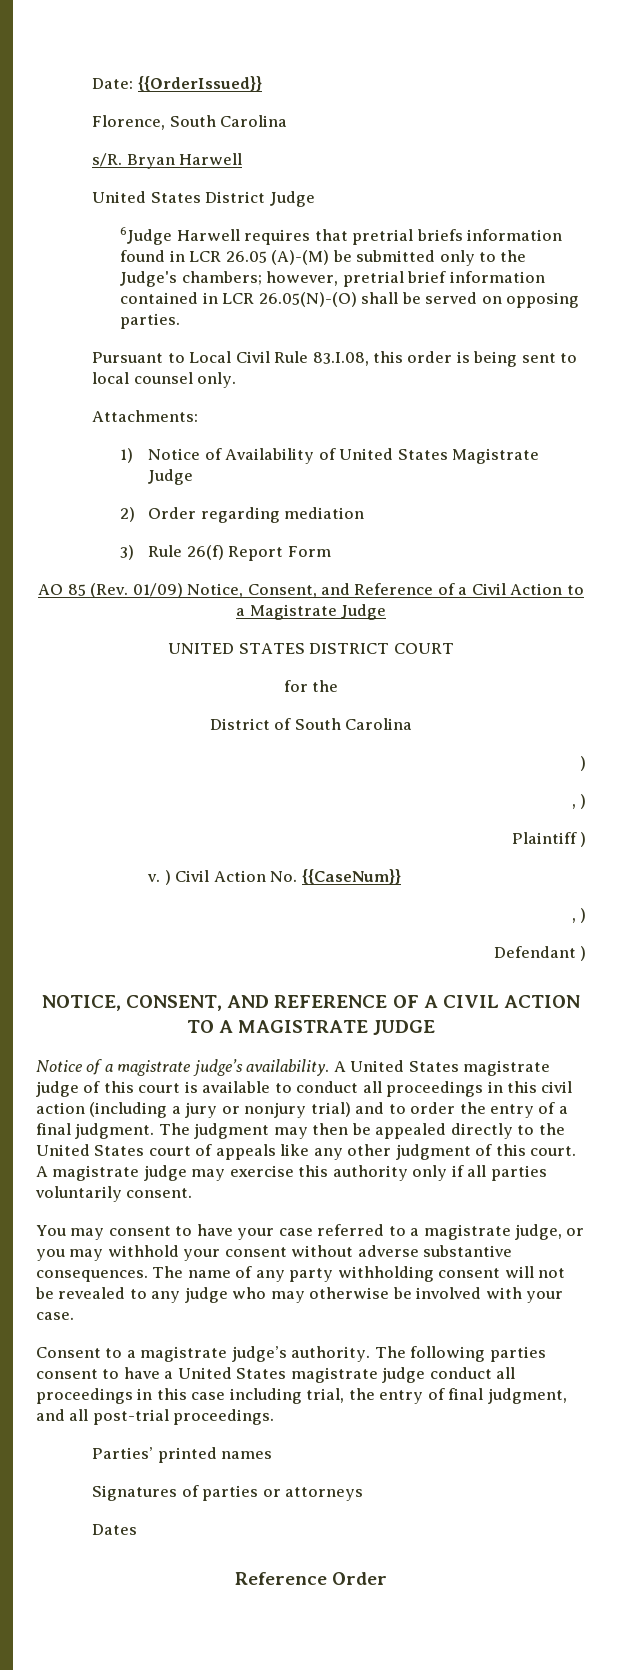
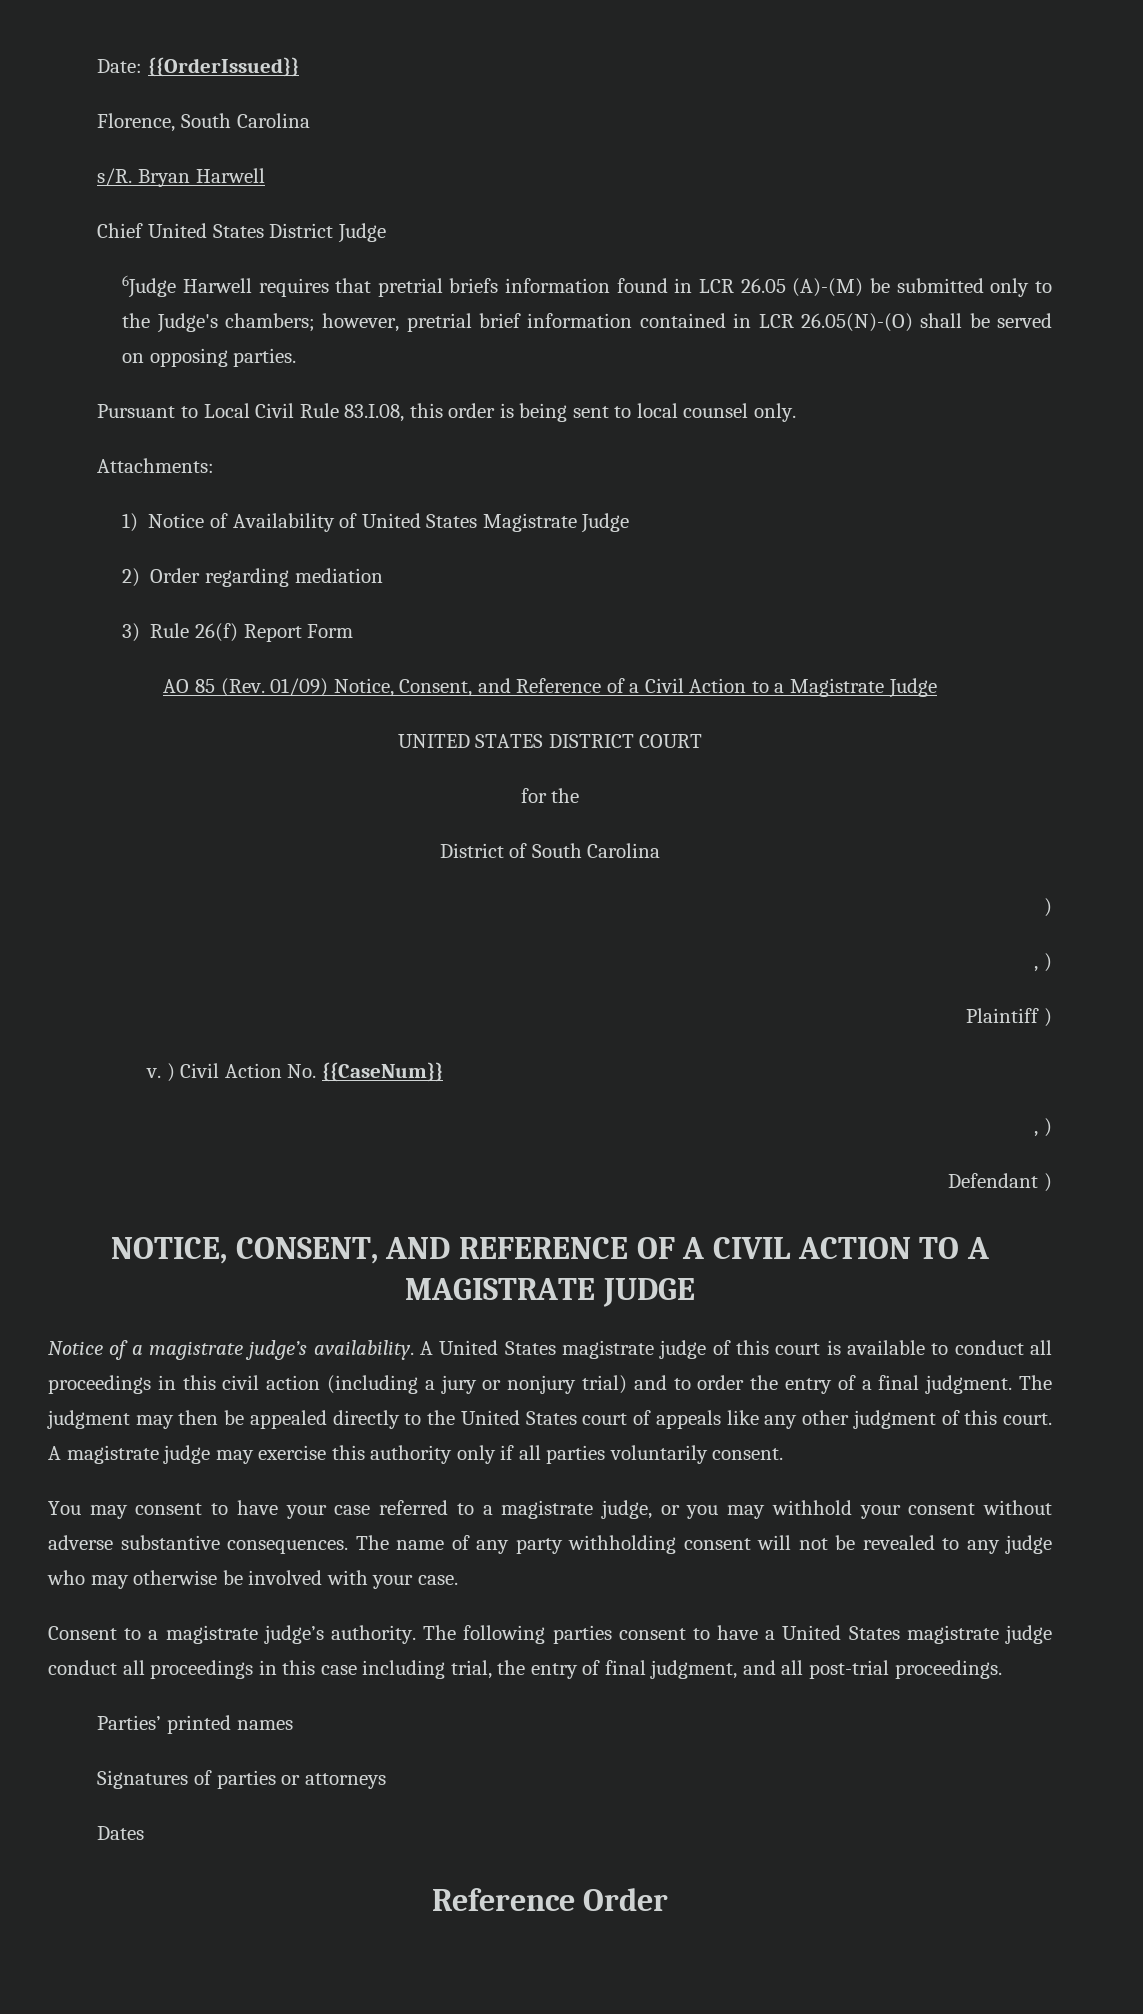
(243, 159) none -> [97,223,144,238] Chief

